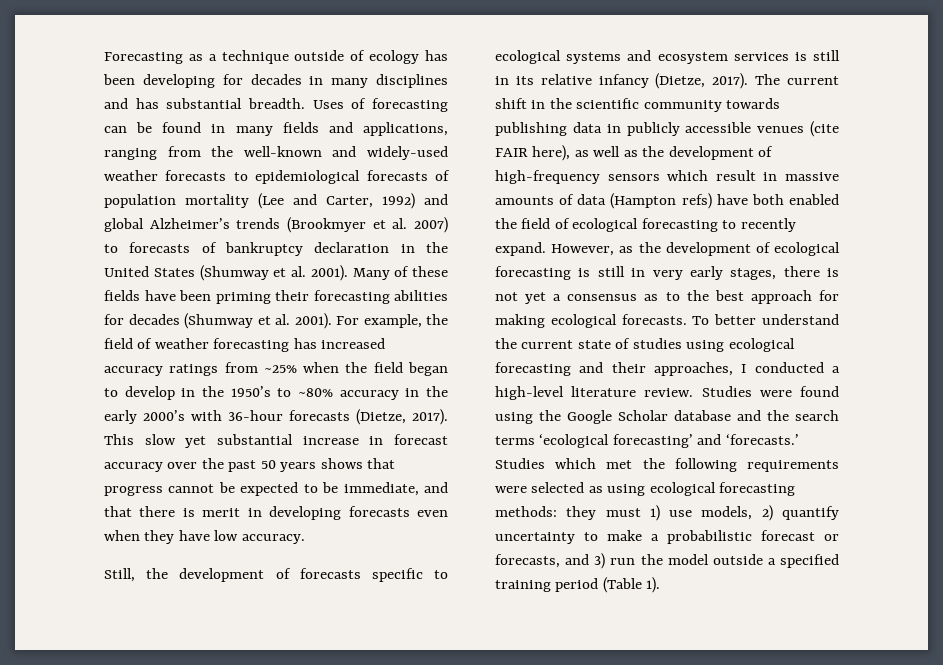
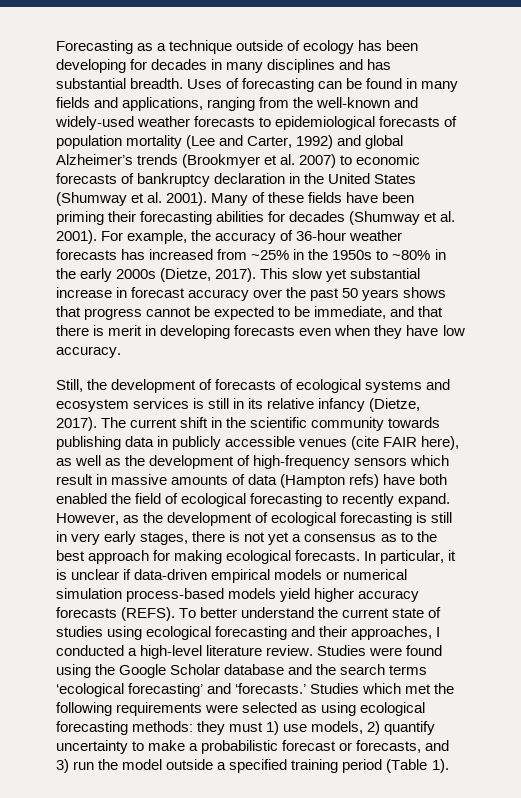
(118, 248) none -> [356,154,421,165] economic
[104,338,386,352] [104,362,448,376] [104,386,271,400] field of weather forecasting has increased accuracy ratings from ~25% when the field began to develop in the 1950’s -> [215,230,403,244] [56,249,373,260] accuracy of 36-hour weather forecasts has increased from ~25% in the 1950s
[339,390,399,400] accuracy -> (431, 255) none
[143,410,350,421] 2000’s with 36-hour forecasts -> [116,269,157,279] 2000s
[371,568,448,582] specific to -> [280,379,294,390] of
(687, 319) none -> [364,550,457,564] [56,569,408,583] [56,588,420,602] [56,607,176,621] In particular, it is unclear if data-driven empirical models or numerical simulation process-based models yield higher accuracy forecasts (REFS).

